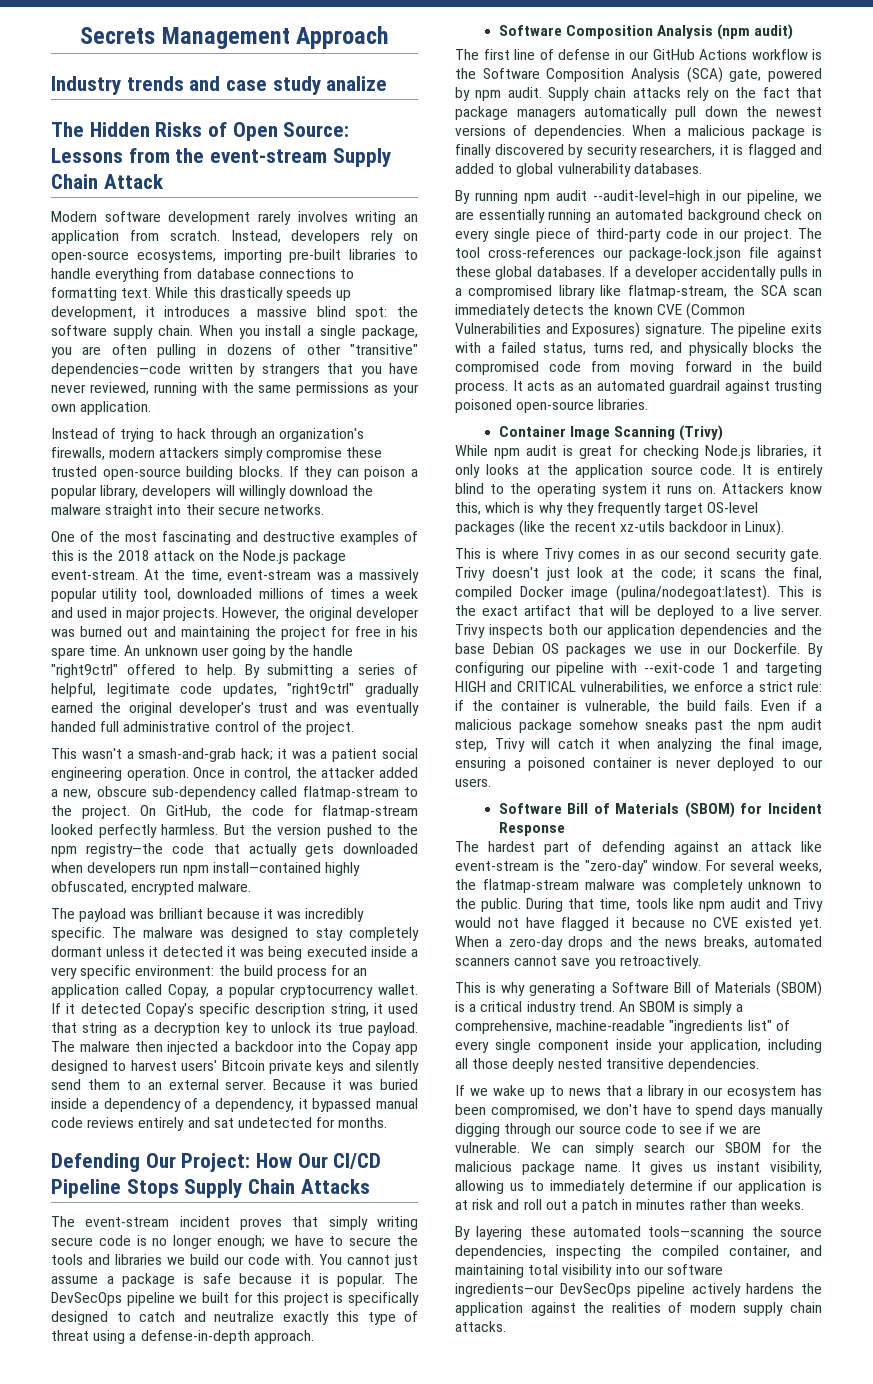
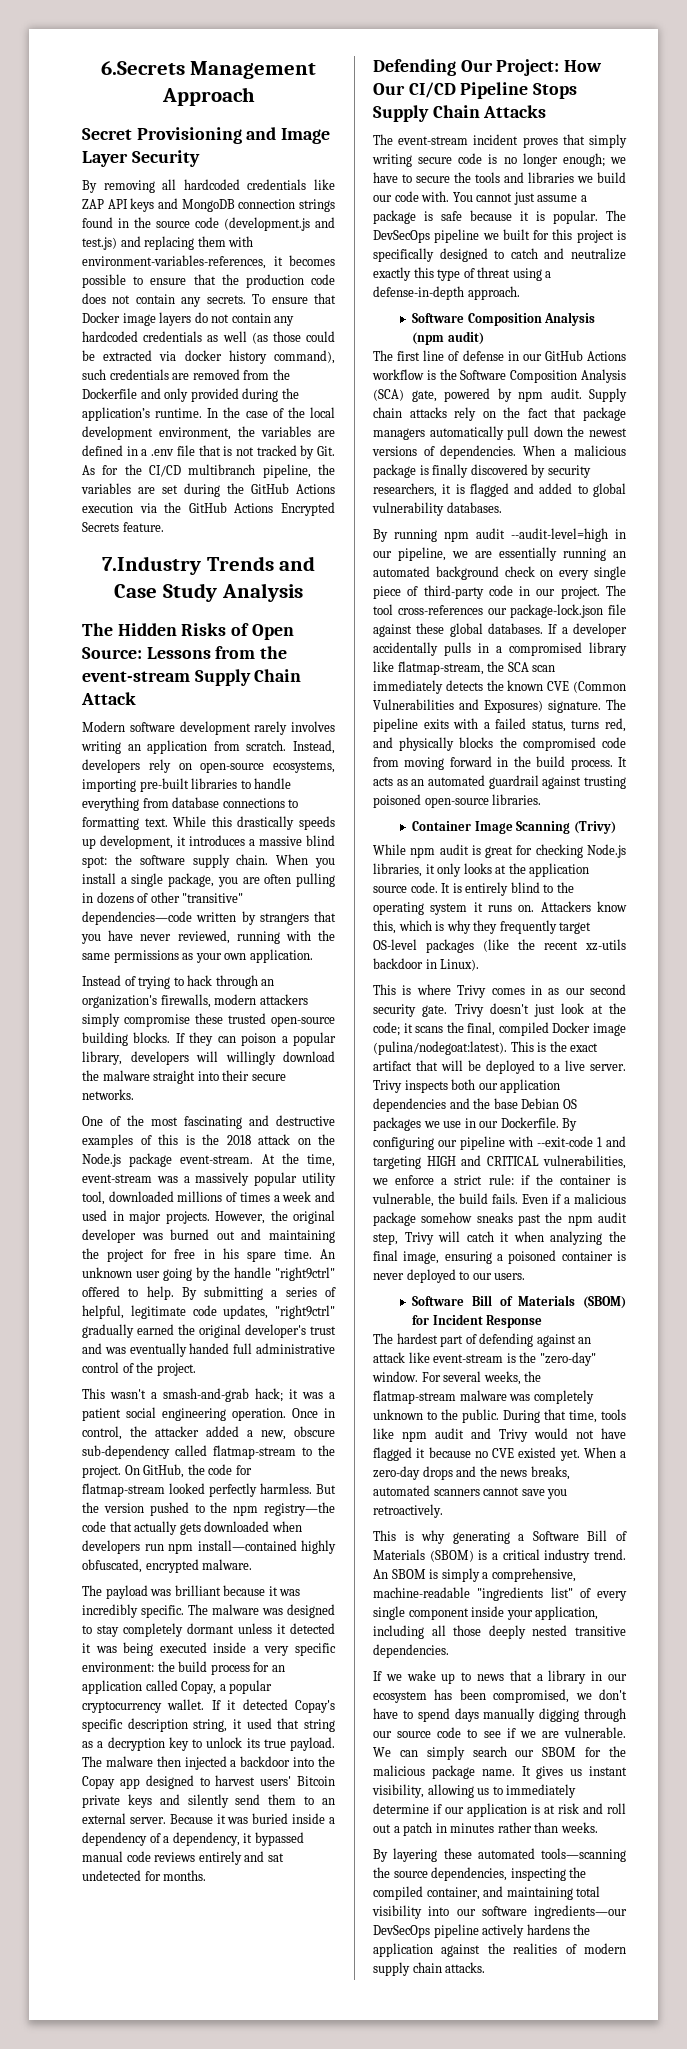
[80,27,156,44] Secrets -> [100,61,185,75] 6.Secrets
[51,76,388,95] Industry trends and case study analize -> [82,127,331,144] [82,150,200,167] [82,179,335,193] [82,198,335,212] [82,217,335,231] [82,236,254,250] [82,255,335,269] [82,274,335,288] [82,293,336,307] [82,312,295,326] [82,331,335,344] [82,350,335,364] [82,369,290,380] [82,388,299,402] [82,407,335,421] [82,426,335,440] [82,445,335,459] [82,464,335,478] [81,483,335,497] [82,502,335,516] [82,522,164,532] [101,556,316,575] [114,583,303,602] Secret Provisioning and Image Layer Security // By removing all hardcoded credentials like ZAP API keys and MongoDB connection strings found in the source code (development.js and test.js) and replacing them with environment-variables-references, it becomes possible to ensure that the production code does not contain any secrets. To ensure that Docker image layers do not contain any hardcoded credentials as well (as those could be extracted via docker history command), such credentials are removed from the Dockerfile and only provided during the application’s runtime. In the case of the local development environment, the variables are defined in a .env file that is not tracked by Git. As for the CI/CD multibranch pipeline, the variables are set during the GitHub Actions execution via the GitHub Actions Encrypted Secrets feature. // 7.Industry Trends and Case Study Analysis

